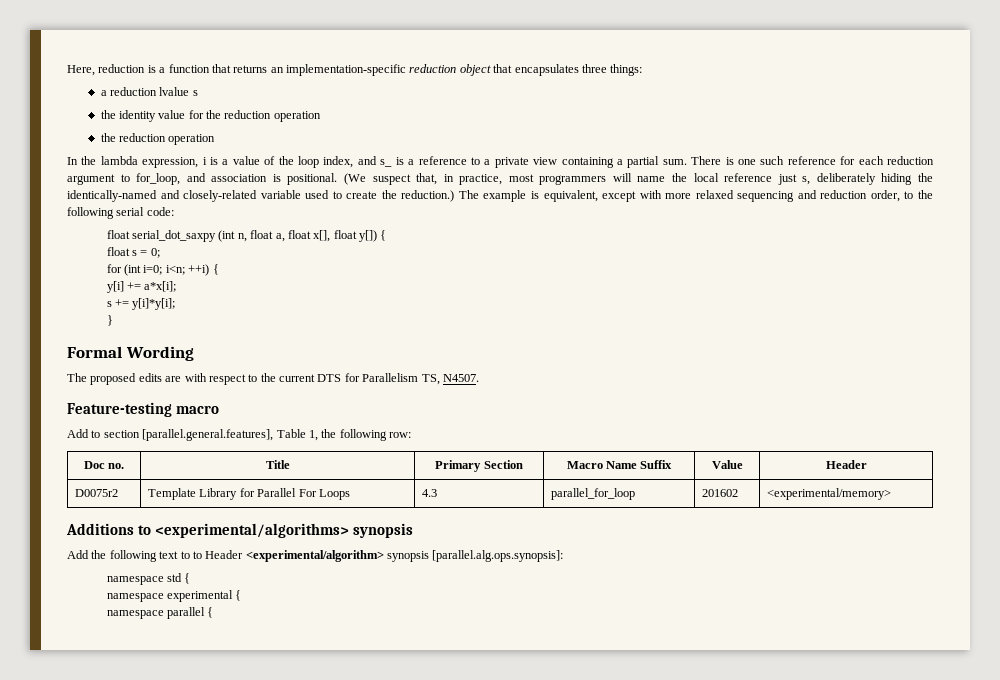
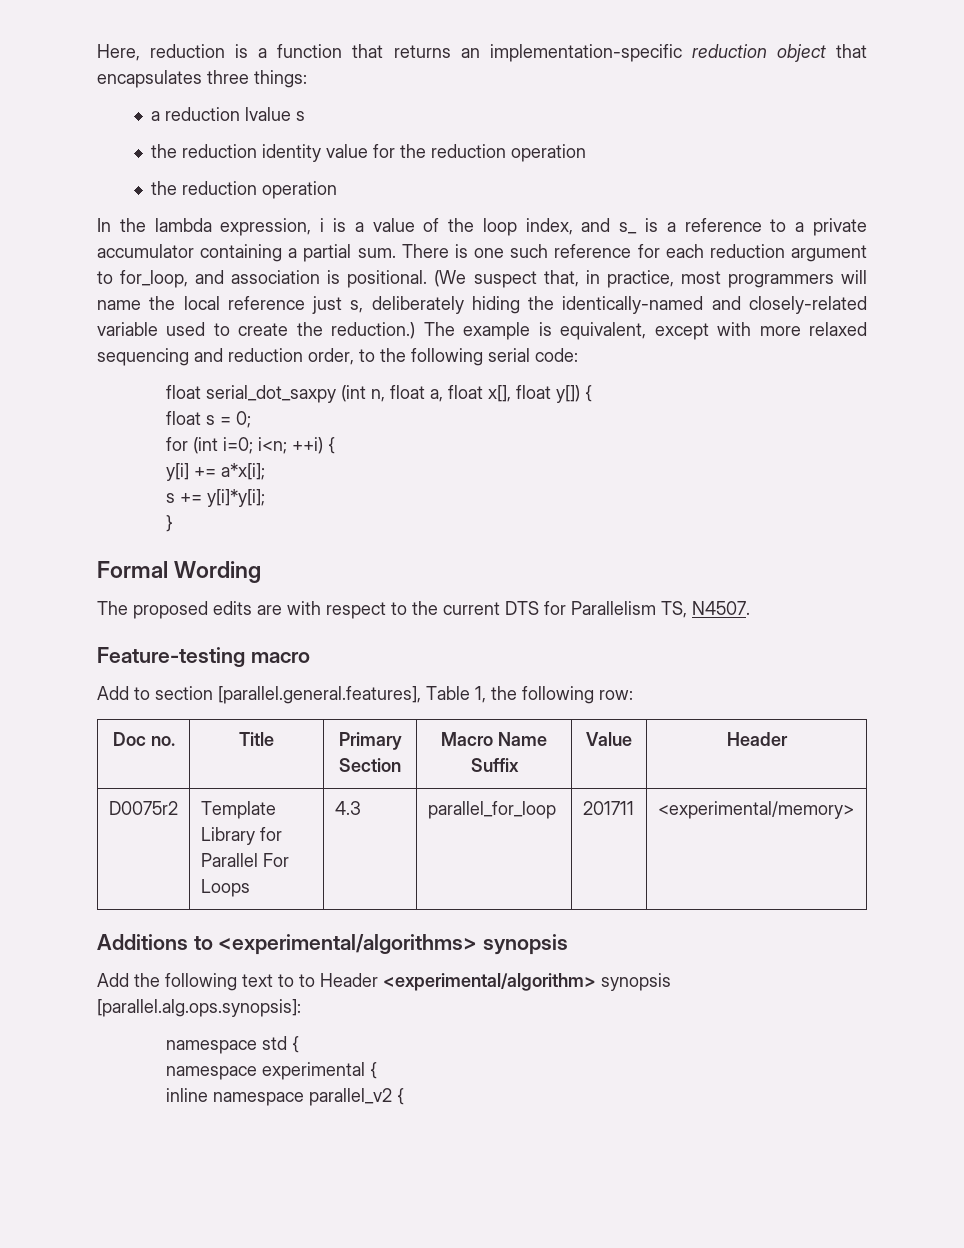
(116, 114) none -> [182,144,258,158] reduction
[533,157,558,165] view -> [97,244,194,258] accumulator
[702,489,739,497] 201602 -> [582,801,634,815] 201711
[106,607,206,619] namespace parallel -> [166,1088,393,1106] inline namespace parallel_v2

